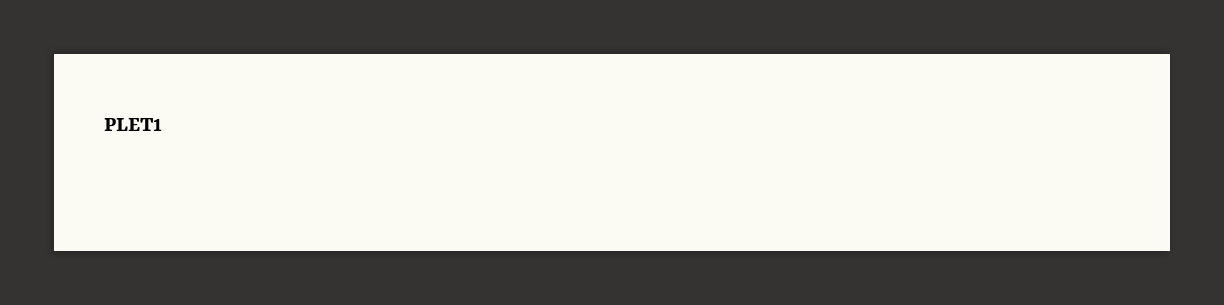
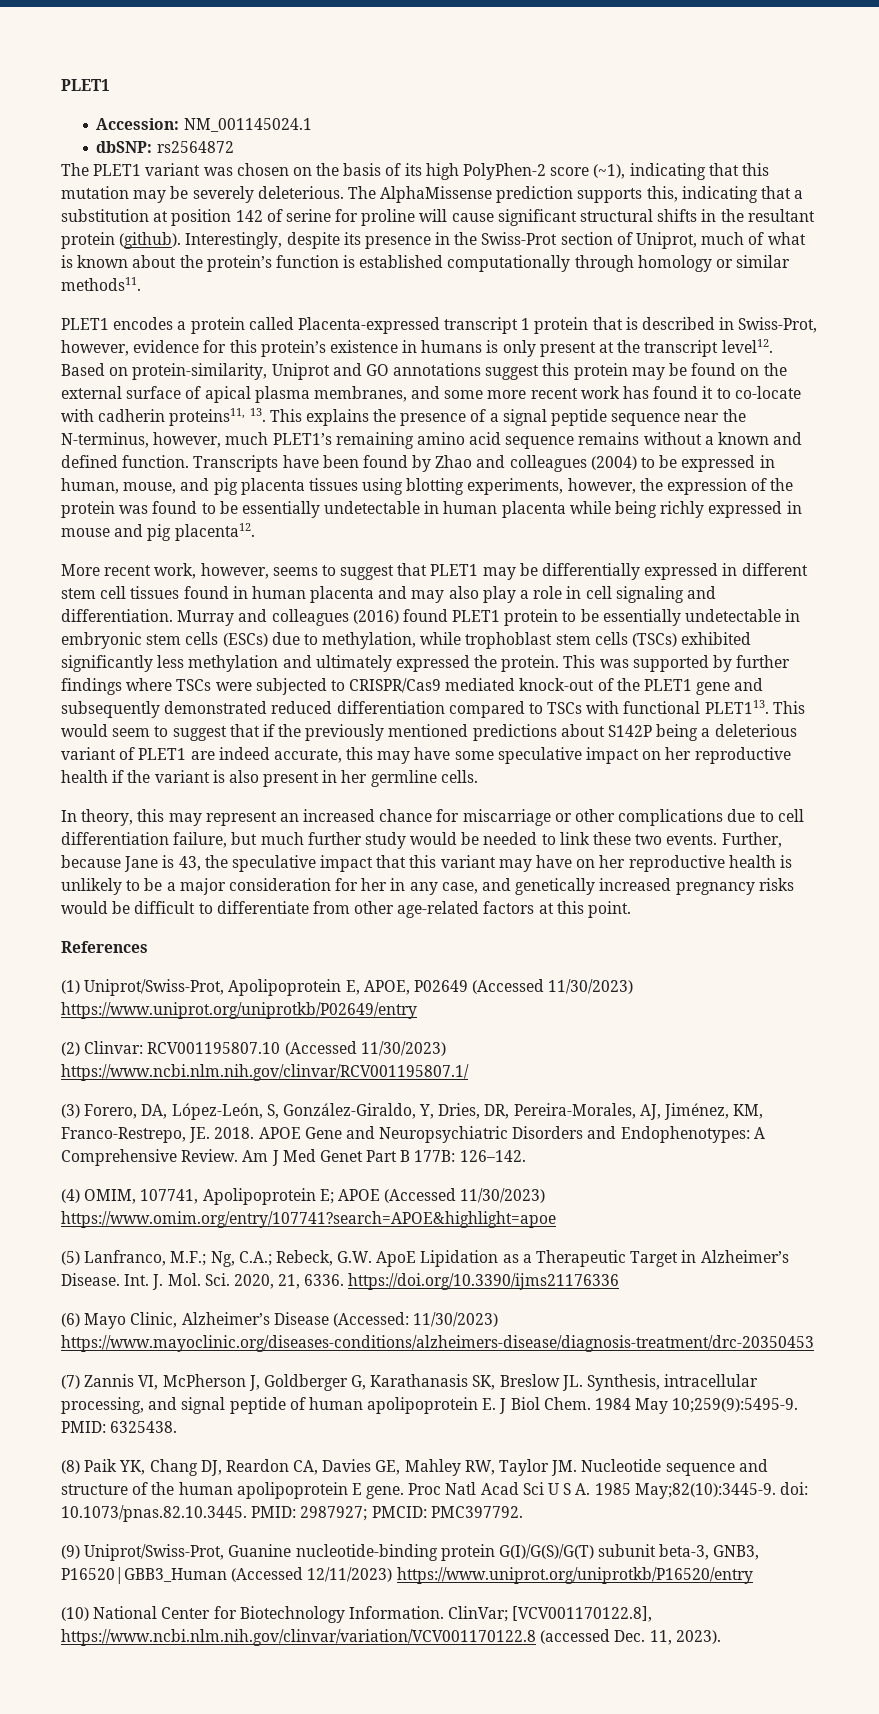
[104,118,162,131] PLET1 -> [61,79,110,91] [96,118,312,132] [96,141,234,153] [61,163,769,180] [61,186,804,203] [61,209,815,226] [61,232,806,249] [61,255,791,272] [61,277,141,291] [61,317,818,334] [61,339,773,357] [61,363,787,380] [61,386,801,403] [61,408,746,426] [61,432,803,449] [61,455,775,472] [61,478,794,495] [61,501,802,518] [61,523,255,541] [61,563,808,580] [61,586,716,603] [61,609,801,626] [61,632,752,649] [61,655,791,672] [61,678,764,695] [61,700,805,718] [61,724,797,741] [61,747,791,764] [61,770,478,787] [61,809,804,826] [61,832,782,849] [61,855,792,872] [61,878,794,895] [61,901,632,918] [61,941,148,953] [61,979,634,996] [61,1002,417,1019] [61,1041,446,1056] [61,1064,469,1081] [61,1103,764,1120] [61,1126,765,1143] [61,1149,526,1166] [61,1188,546,1205] [61,1211,556,1228] [61,1250,789,1267] [61,1273,620,1290] [61,1312,499,1329] [61,1335,814,1352] [61,1374,759,1391] [61,1397,799,1414] [61,1421,178,1433] [61,1459,768,1476] [61,1482,808,1499] [61,1505,523,1522] [61,1544,760,1561] [61,1567,753,1584] [61,1606,653,1623] [61,1629,721,1646] PLET1 // Accession: NM_001145024.1 // dbSNP: rs2564872 // The PLET1 variant was chosen on the basis of its high PolyPhen-2 score (~1), indicating that this mutation may be severely deleterious. The AlphaMissense prediction supports this, indicating that a substitution at position 142 of serine for proline will cause significant structural shifts in the resultant protein (github). Interestingly, despite its presence in the Swiss-Prot section of Uniprot, much of what is known about the protein’s function is established computationally through homology or similar methods11. // PLET1 encodes a protein called Placenta-expressed transcript 1 protein that is described in Swiss-Prot, however, evidence for this protein’s existence in humans is only present at the transcript level12. Based on protein-similarity, Uniprot and GO annotations suggest this protein may be found on the external surface of apical plasma membranes, and some more recent work has found it to co-locate with cadherin proteins11, 13. This explains the presence of a signal peptide sequence near the N-terminus, however, much PLET1’s remaining amino acid sequence remains without a known and defined function. Transcripts have been found by Zhao and colleagues (2004) to be expressed in human, mouse, and pig placenta tissues using blotting experiments, however, the expression of the protein was found to be essentially undetectable in human placenta while being richly expressed in mouse and pig placenta12. // More recent work, however, seems to suggest that PLET1 may be differentially expressed in different stem cell tissues found in human placenta and may also play a role in cell signaling and differentiation. Murray and colleagues (2016) found PLET1 protein to be essentially undetectable in embryonic stem cells (ESCs) due to methylation, while trophoblast stem cells (TSCs) exhibited significantly less methylation and ultimately expressed the protein. This was supported by further findings where TSCs were subjected to CRISPR/Cas9 mediated knock-out of the PLET1 gene and subsequently demonstrated reduced differentiation compared to TSCs with functional PLET113. This would seem to suggest that if the previously mentioned predictions about S142P being a deleterious variant of PLET1 are indeed accurate, this may have some speculative impact on her reproductive health if the variant is also present in her germline cells. // In theory, this may represent an increased chance for miscarriage or other complications due to cell differentiation failure, but much further study would be needed to link these two events. Further, because Jane is 43, the speculative impact that this variant may have on her reproductive health is unlikely to be a major consideration for her in any case, and genetically increased pregnancy risks would be difficult to differentiate from other age-related factors at this point. // References // (1) Uniprot/Swiss-Prot, Apolipoprotein E, APOE, P02649 (Accessed 11/30/2023) https://www.uniprot.org/uniprotkb/P02649/entry // (2) Clinvar: RCV001195807.10 (Accessed 11/30/2023) https://www.ncbi.nlm.nih.gov/clinvar/RCV001195807.1/ // (3) Forero, DA, López-León, S, González-Giraldo, Y, Dries, DR, Pereira-Morales, AJ, Jiménez, KM, Franco-Restrepo, JE. 2018. APOE Gene and Neuropsychiatric Disorders and Endophenotypes: A Comprehensive Review. Am J Med Genet Part B 177B: 126–142. // (4) OMIM, 107741, Apolipoprotein E; APOE (Accessed 11/30/2023) https://www.omim.org/entry/107741?search=APOE&highlight=apoe // (5) Lanfranco, M.F.; Ng, C.A.; Rebeck, G.W. ApoE Lipidation as a Therapeutic Target in Alzheimer’s Disease. Int. J. Mol. Sci. 2020, 21, 6336. https://doi.org/10.3390/ijms21176336 // (6) Mayo Clinic, Alzheimer’s Disease (Accessed: 11/30/2023) https://www.mayoclinic.org/diseases-conditions/alzheimers-disease/diagnosis-treatment/drc-20350453 // (7) Zannis VI, McPherson J, Goldberger G, Karathanasis SK, Breslow JL. Synthesis, intracellular processing, and signal peptide of human apolipoprotein E. J Biol Chem. 1984 May 10;259(9):5495-9. PMID: 6325438. // (8) Paik YK, Chang DJ, Reardon CA, Davies GE, Mahley RW, Taylor JM. Nucleotide sequence and structure of the human apolipoprotein E gene. Proc Natl Acad Sci U S A. 1985 May;82(10):3445-9. doi: 10.1073/pnas.82.10.3445. PMID: 2987927; PMCID: PMC397792. // (9) Uniprot/Swiss-Prot, Guanine nucleotide-binding protein G(I)/G(S)/G(T) subunit beta-3, GNB3, P16520|GBB3_Human (Accessed 12/11/2023) https://www.uniprot.org/uniprotkb/P16520/entry // (10) National Center for Biotechnology Information. ClinVar; [VCV001170122.8], https://www.ncbi.nlm.nih.gov/clinvar/variation/VCV001170122.8 (accessed Dec. 11, 2023).

